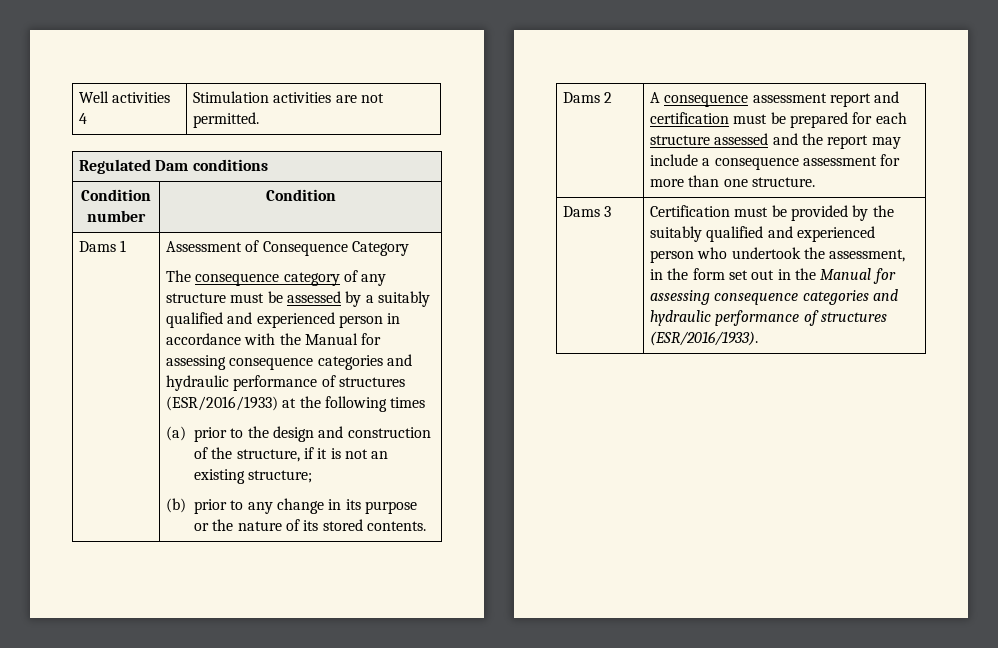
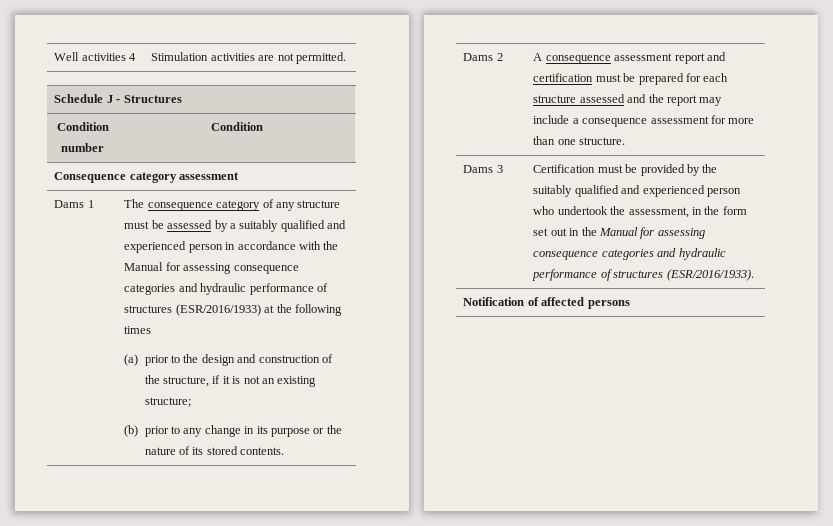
[78,159,268,174] Regulated Dam conditions -> [54,94,182,103] Schedule J - Structures
(336, 195) none -> [54,172,240,183] // Consequence category assessment
[165,240,409,256] Assessment of Consequence Category // -> (94, 204) none
(758, 338) none -> [463,297,630,309] // Notification of affected persons

